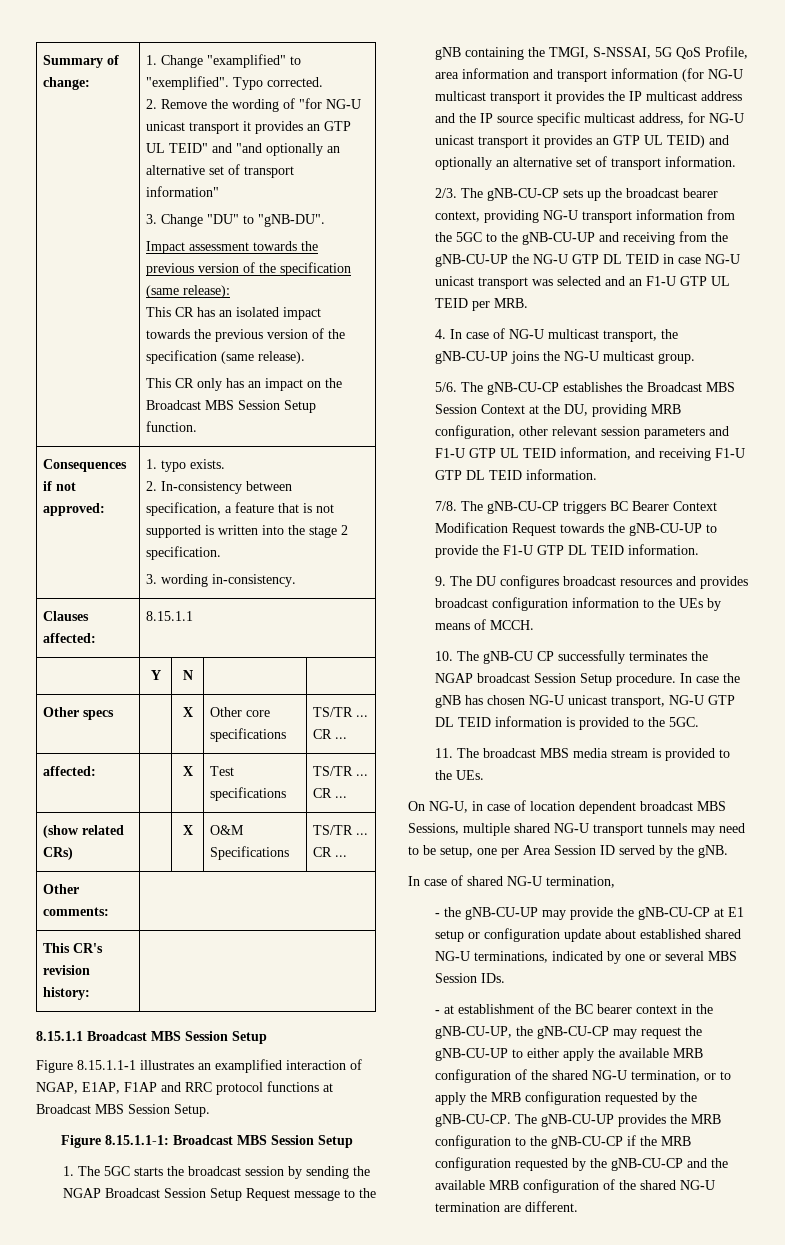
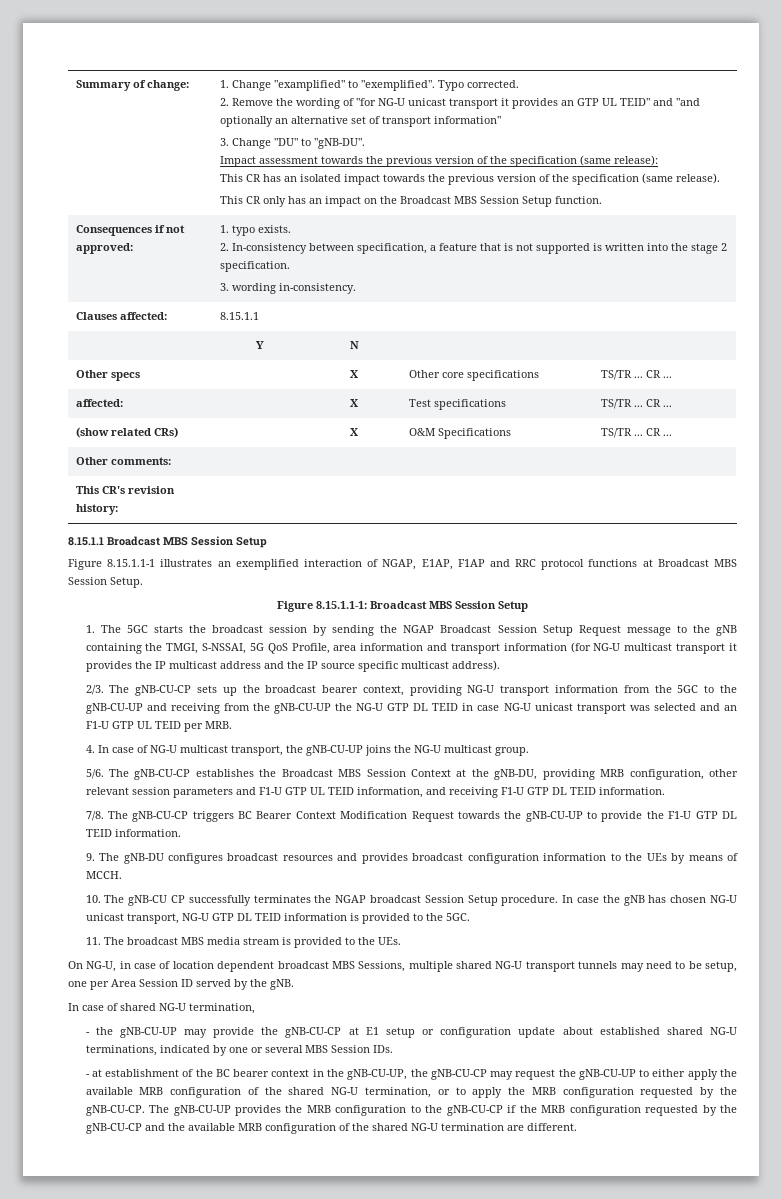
[215,1059,282,1073] examplified -> [235,559,299,570] exemplified
[639,112,745,125] [435,135,730,148] [435,156,737,170] address, for NG-U unicast transport it provides an GTP UL TEID) and optionally an alternative set of transport information. -> [451,660,500,671] address).
[564,404,589,416] DU, -> [494,769,538,780] gNB-DU,
[476,576,497,586] DU -> [123,853,164,864] gNB-DU

